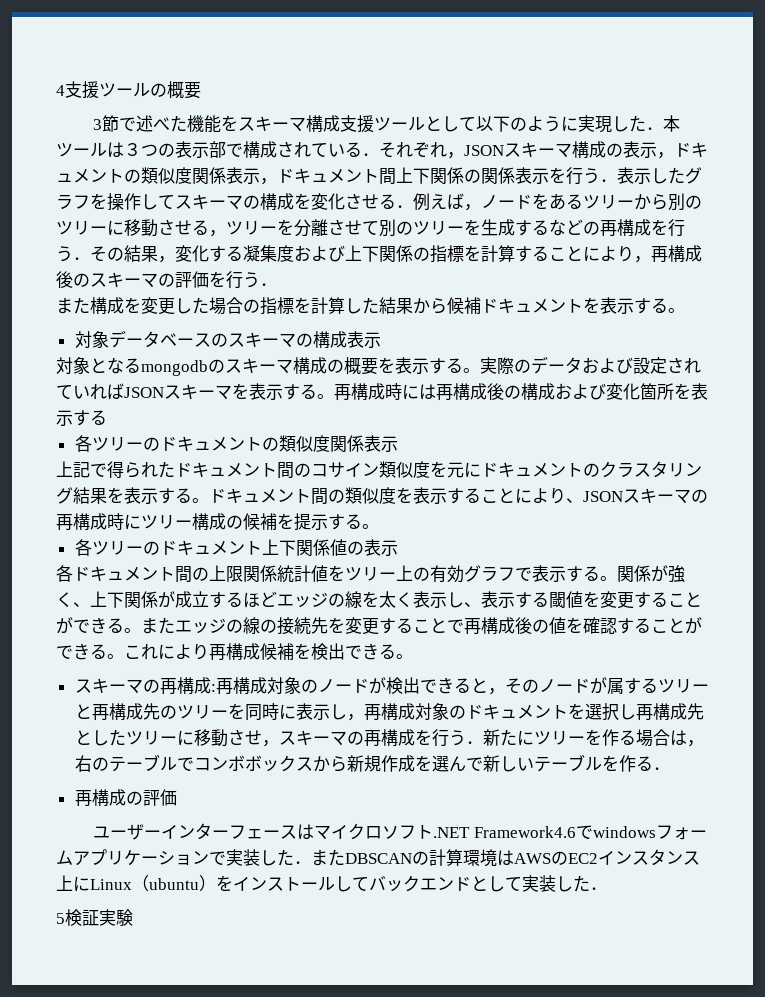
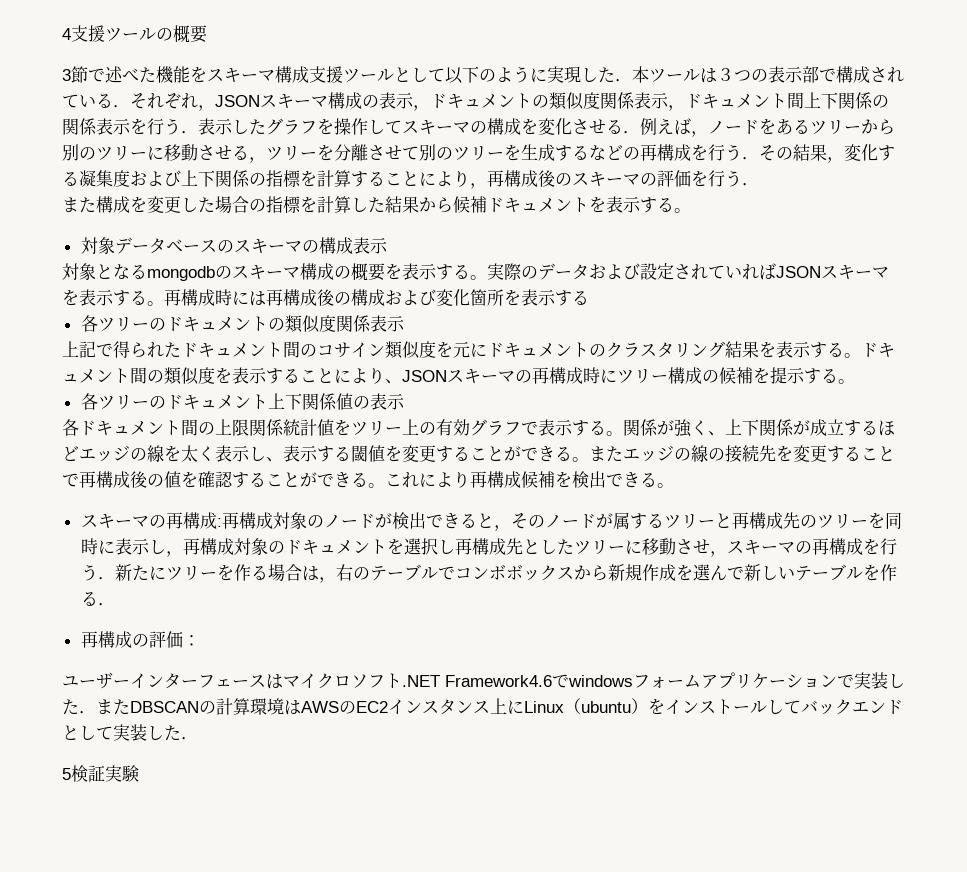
(177, 797) none -> [182,635,200,646] ：

